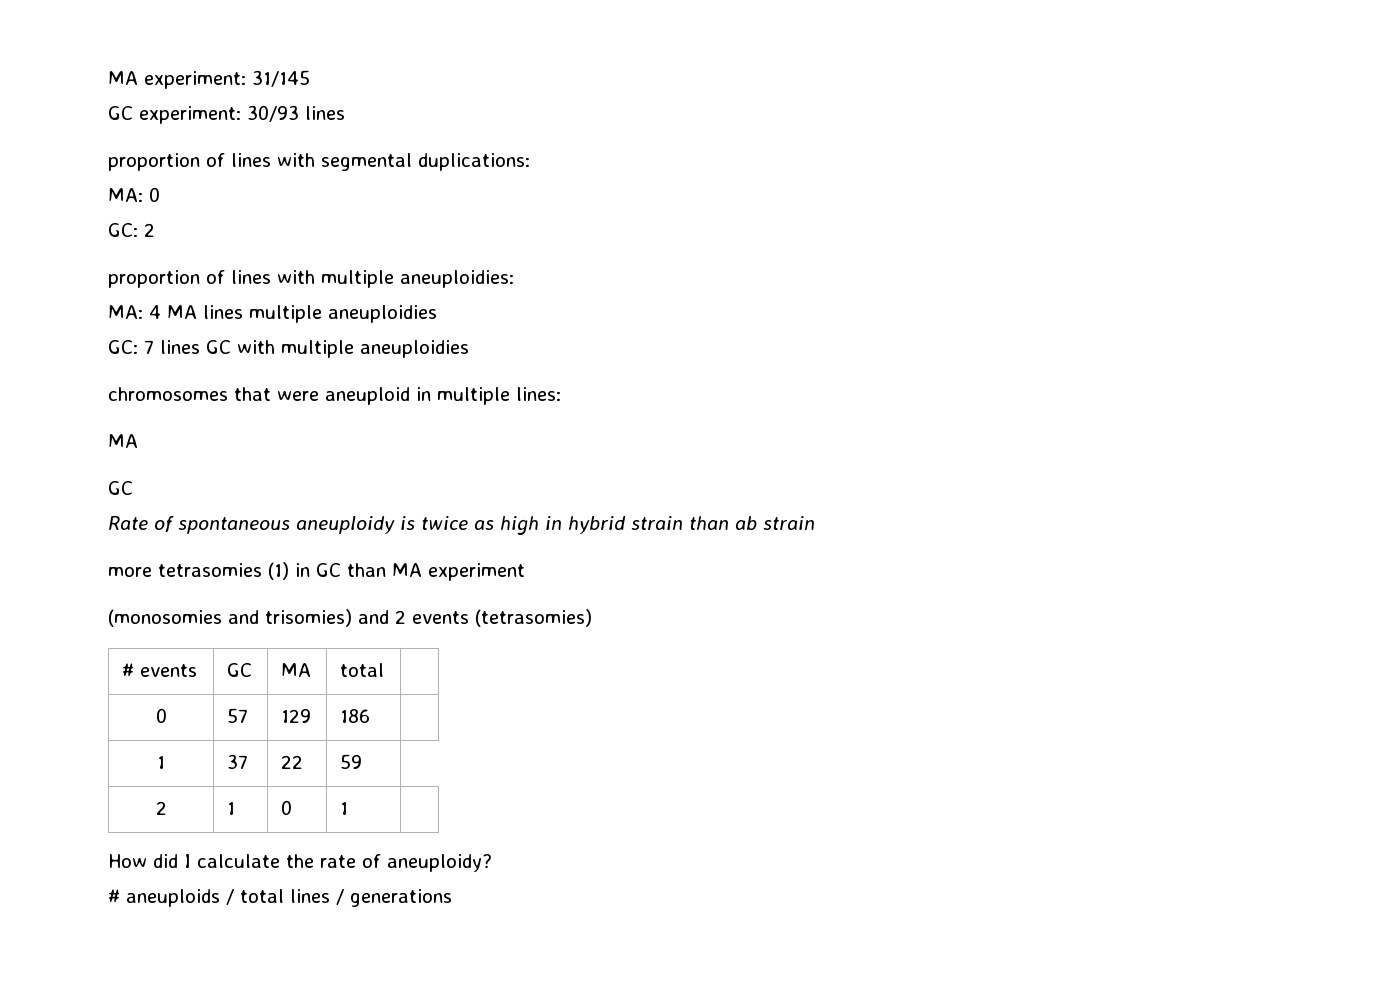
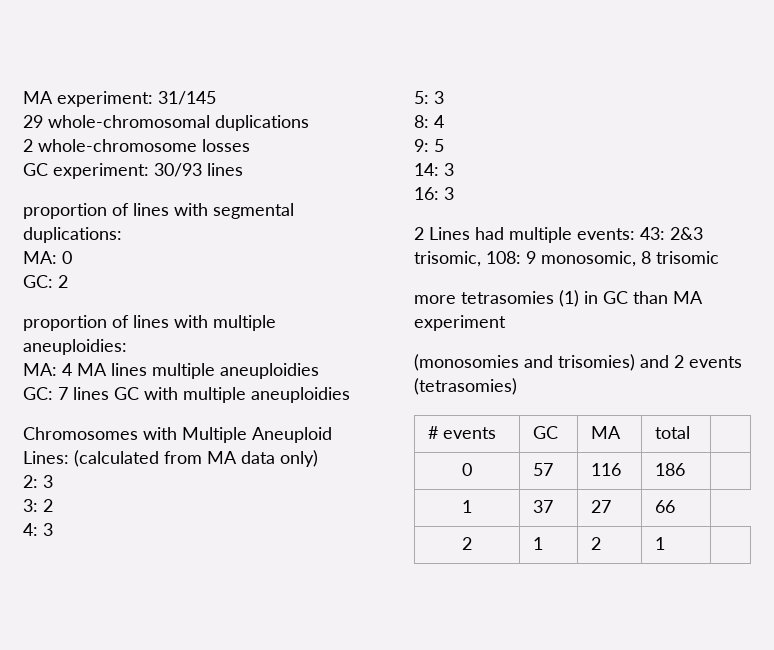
(310, 78) none -> [23,115,309,131] [23,139,250,152] // 29 whole-chromosomal duplications // 2 whole-chromosome losses
[108,387,561,405] [108,434,138,448] [108,481,133,495] [108,516,815,535] chromosomes that were aneuploid in multiple lines: // MA // GC // Rate of spontaneous aneuploidy is twice as high in hybrid strain than ab strain -> [23,427,332,443] [23,450,318,467] [23,475,53,488] [23,499,53,512] [23,523,53,536] [414,91,444,104] [414,115,444,128] [414,139,444,152] [414,163,454,176] [414,187,454,200] [414,227,703,243] [414,251,719,267] Chromosomes with Multiple Aneuploid Lines: (calculated from MA data only) // 2: 3 // 3: 2 // 4: 3 // 5: 3 // 8: 4 // 9: 5 // 14: 3 // 16: 3 // 2 Lines had multiple events: 43: 2&3 trisomic, 108: 9 monosomic, 8 trisomic
[281,709,312,723] 129 -> [591,463,622,476] 116
[281,755,304,769] [340,754,363,769] [155,801,167,815] [227,802,236,815] [281,800,293,815] [340,802,349,815] [108,854,492,872] [108,889,452,907] 22 | 59 // 2 | 1 | 0 | 1 | // How did I calculate the rate of aneuploidy? // # aneuploids / total lines / generations -> [591,500,612,513] [655,500,676,513] [462,537,472,550] [533,537,544,550] [591,537,602,550] [655,537,666,550] 27 | 66 // 2 | 1 | 2 | 1 |

